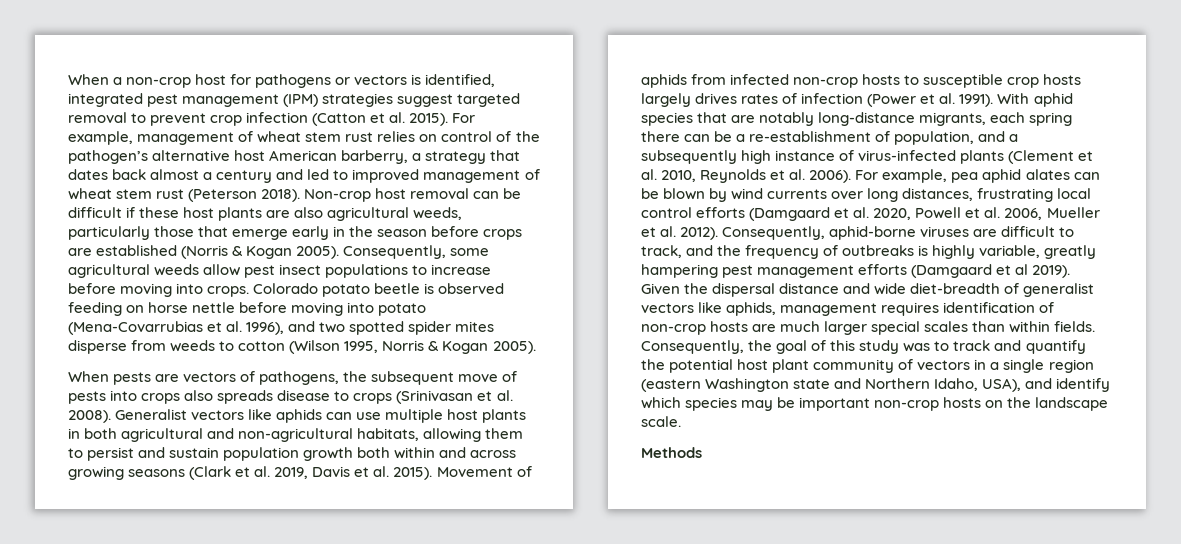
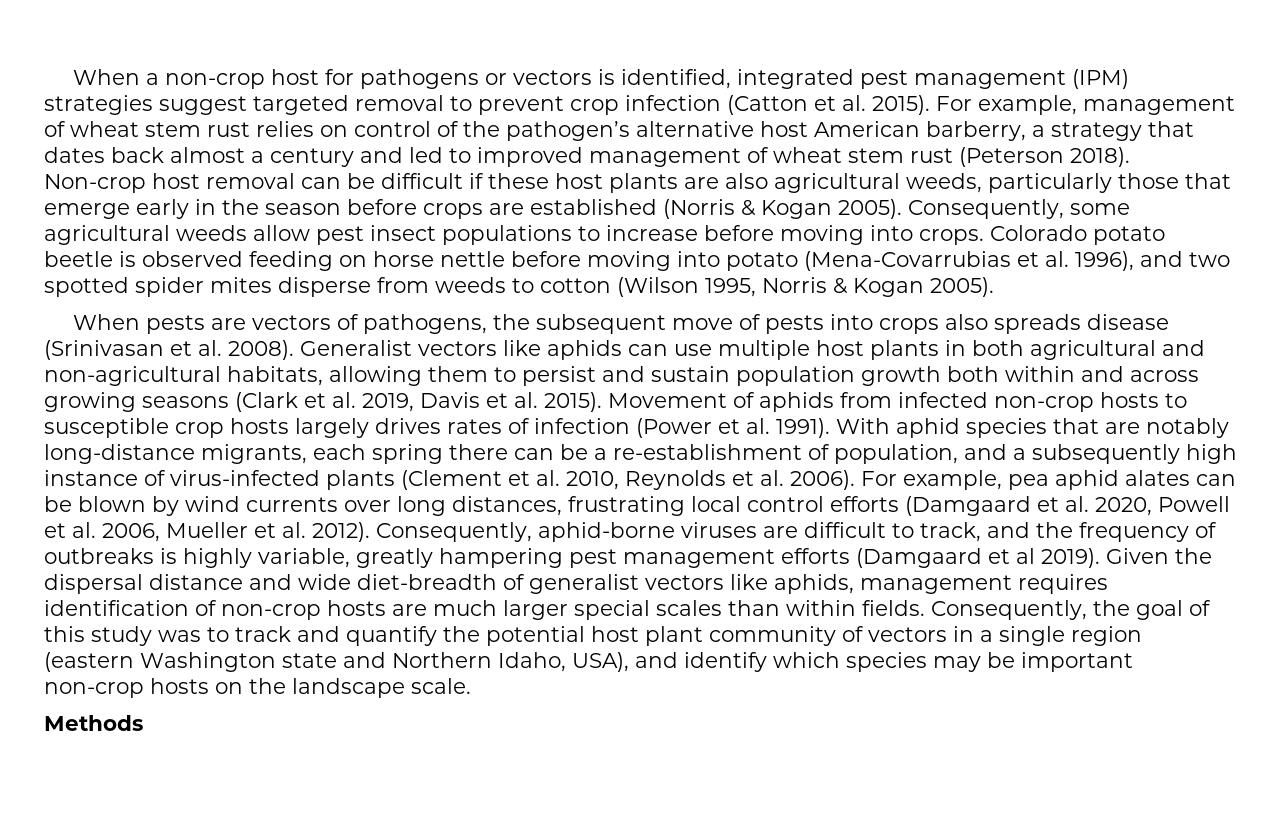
[334,391,393,404] to crops -> (1169, 322) none

